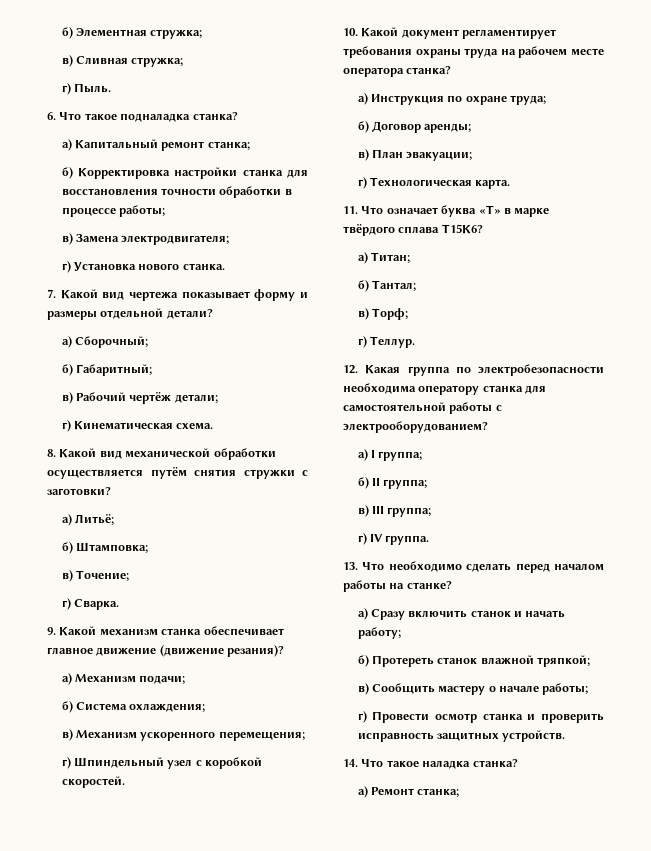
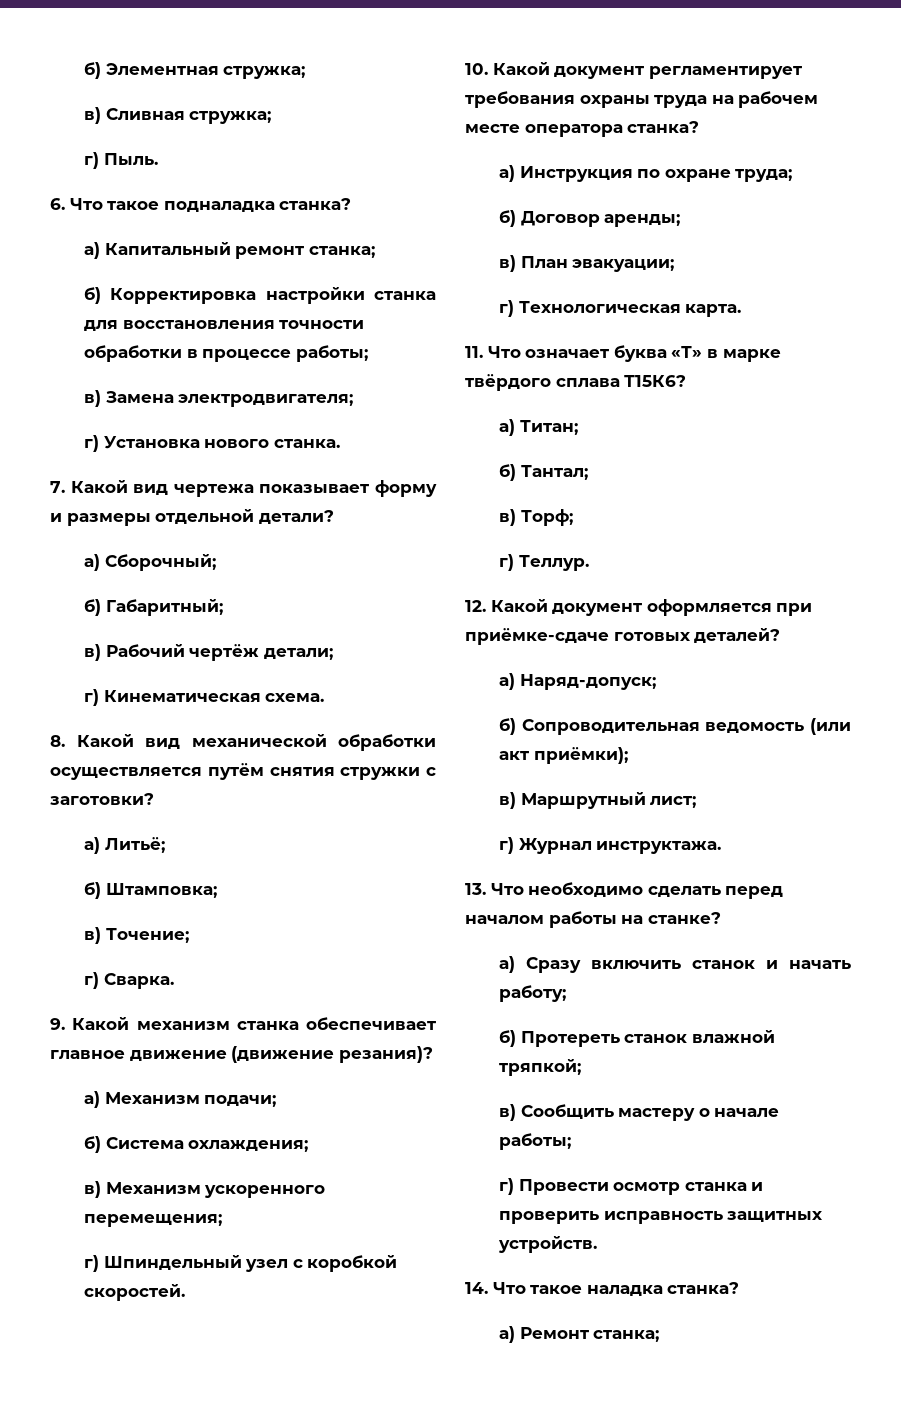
[365,364,604,376] [343,383,547,395] [343,402,502,414] [343,421,488,433] [357,449,423,461] [357,477,428,489] [357,505,432,517] [357,533,430,545] Какая группа по электробезопасности необходима оператору станка для самостоятельной работы с электрооборудованием? // а) I группа; // б) II группа; // в) III группа; // г) IV группа. -> [490,599,813,616] [465,628,781,645] [498,673,656,690] [498,718,851,735] [498,747,628,764] [498,792,697,809] [498,837,722,854] Какой документ оформляется при приёмке-сдаче готовых деталей? // а) Наряд-допуск; // б) Сопроводительная ведомость (или акт приёмки); // в) Маршрутный лист; // г) Журнал инструктажа.

